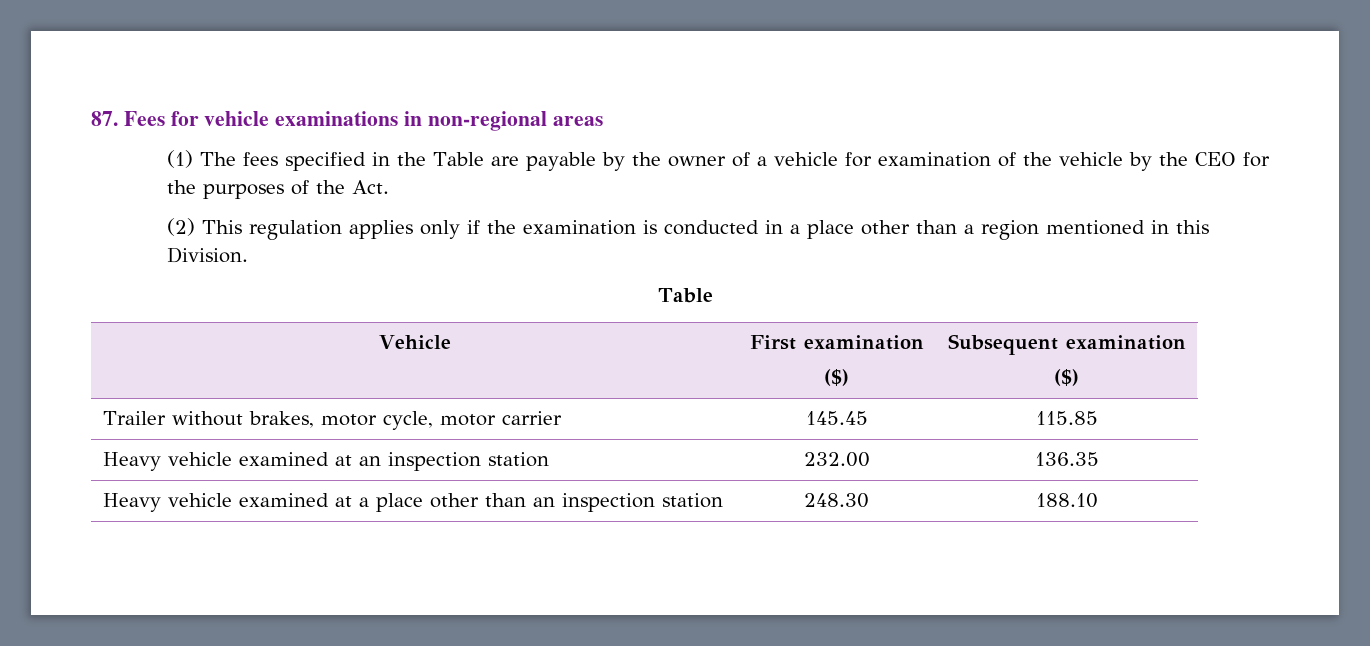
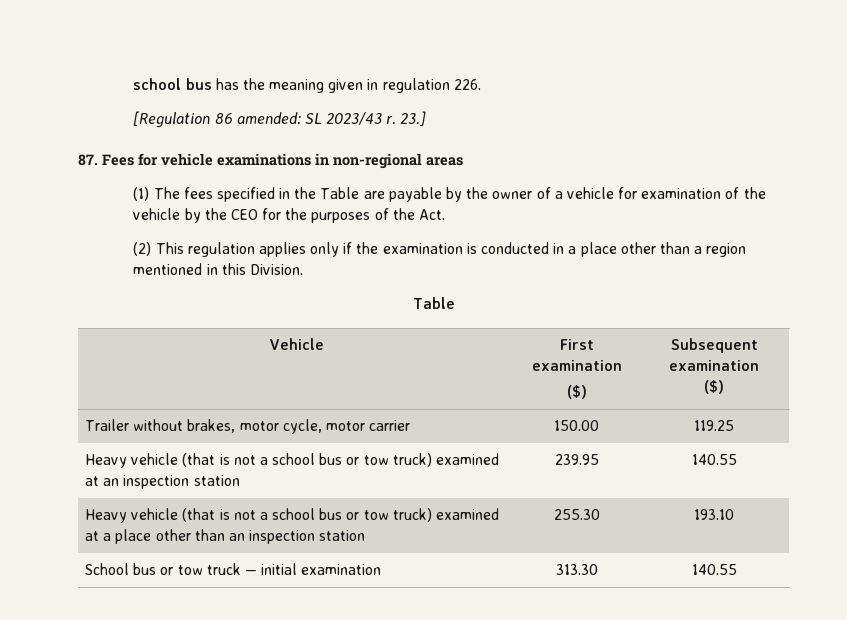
(91, 118) none -> [133,78,481,93] [133,111,427,128] school bus has the meaning given in regulation 226. // [Regulation 86 amended: SL 2023/43 r. 23.] //
[805,411,868,425] [1035,411,1098,425] [102,452,232,471] 145.45 | 115.85 // Heavy vehicle -> [554,420,599,431] [694,420,734,431] [84,453,432,468] 150.00 | 119.25 // Heavy vehicle (that is not a school bus or tow truck)
[803,452,870,467] [1034,452,1099,466] [102,493,232,512] 232.00 | 136.35 // Heavy vehicle -> [554,454,599,465] [691,454,737,465] [84,508,432,523] 239.95 | 140.55 // Heavy vehicle (that is not a school bus or tow truck)
[804,493,870,508] [1035,493,1098,508] 248.30 | 188.10 -> [553,509,600,520] [694,509,734,520] [84,563,382,575] [555,564,598,575] [691,564,737,575] 255.30 | 193.10 // School bus or tow truck — initial examination | 313.30 | 140.55

